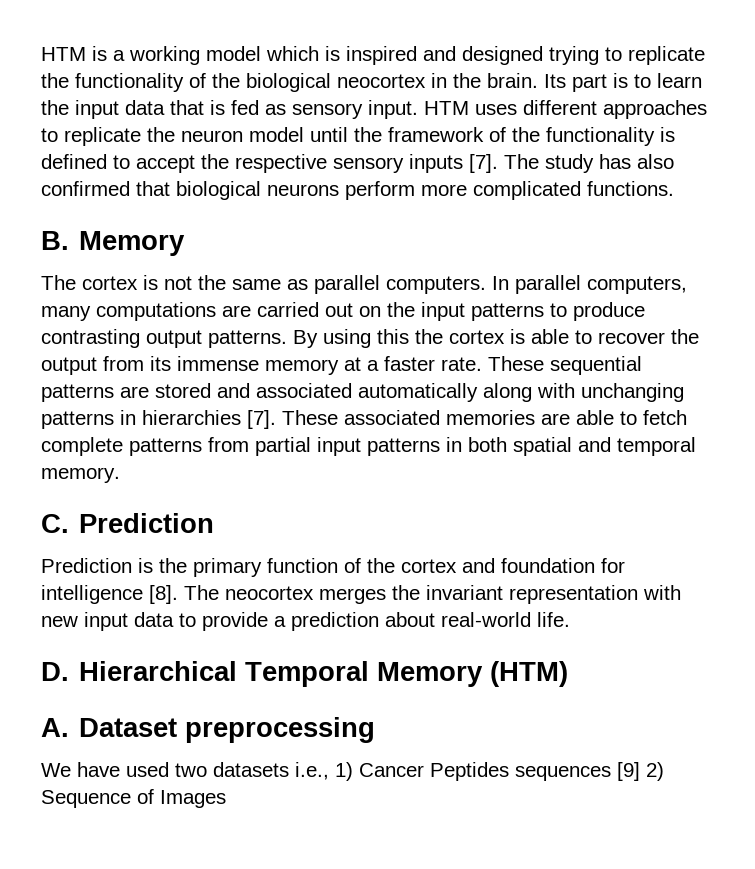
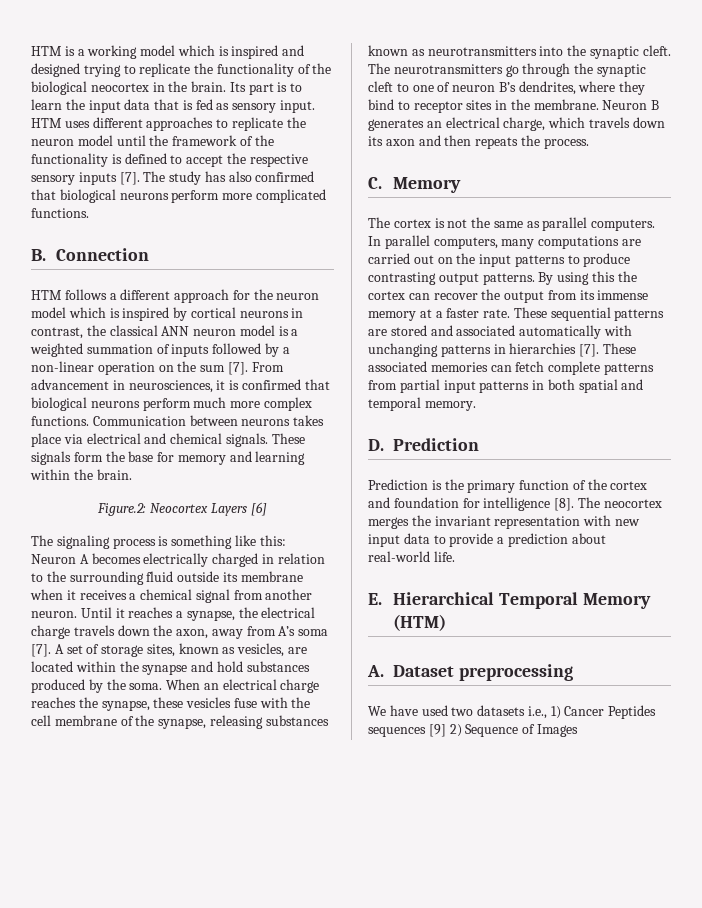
(69, 240) none -> [56,248,150,261] [31,289,320,303] [31,307,304,321] [31,325,299,339] [30,343,290,357] [31,361,284,375] [31,379,330,393] [31,397,312,411] [31,415,325,426] [31,433,305,447] [31,451,306,465] [30,469,132,480] [97,502,267,516] [31,535,286,549] [31,553,325,567] [31,571,303,585] [30,589,313,603] [31,607,316,621] [31,625,329,639] [31,643,308,657] [31,661,310,675] [31,679,320,693] [31,697,311,711] [31,715,329,729] [368,45,671,59] [368,63,646,77] [368,81,646,95] [368,99,660,113] [368,117,665,131] [368,135,589,149] [368,177,382,189] Connection // HTM follows a different approach for the neuron model which is inspired by cortical neurons in contrast, the classical ANN neuron model is a weighted summation of inputs followed by a non-linear operation on the sum [7]. From advancement in neurosciences, it is confirmed that biological neurons perform much more complex functions. Communication between neurons takes place via electrical and chemical signals. These signals form the base for memory and learning within the brain. // Figure.2: Neocortex Layers [6] // The signaling process is something like this: Neuron A becomes electrically charged in relation to the surrounding fluid outside its membrane when it receives a chemical signal from another neuron. Until it reaches a synapse, the electrical charge travels down the axon, away from A’s soma [7]. A set of storage sites, known as vesicles, are located within the synapse and hold substances produced by the soma. When an electrical charge reaches the synapse, these vesicles fuse with the cell membrane of the synapse, releasing substances known as neurotransmitters into the synaptic cleft. The neurotransmitters go through the synaptic cleft to one of neuron B’s dendrites, where they bind to receptor sites in the membrane. Neuron B generates an electrical charge, which travels down its axon and then repeats the process. // C.
[510,329,592,344] is able to -> [408,293,430,300] can
[483,383,532,402] along -> (602, 332) none
[541,410,637,425] are able to -> [490,365,512,372] can
[41,514,69,533] C. -> [368,439,384,451] D.
[41,662,69,681] D. -> [368,593,382,605] E.

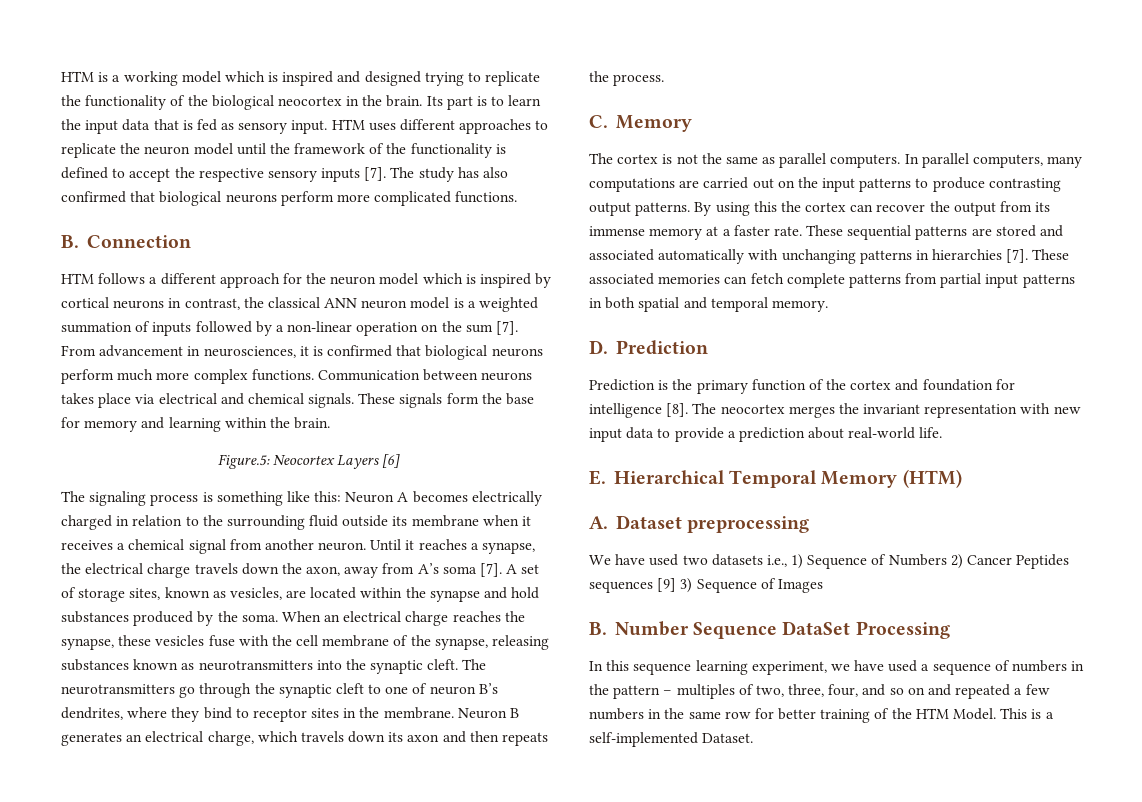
[97,503,147,516] Figure.2: -> [217,454,270,469] Figure.5:
(561, 712) none -> [807,554,963,569] Sequence of Numbers 2)
[449,724,462,737] 2) -> [680,578,693,593] 3)
(578, 730) none -> [589,621,950,639] [589,660,1085,675] [589,684,1050,699] [589,708,1054,723] [589,732,754,747] // B. Number Sequence DataSet Processing // In this sequence learning experiment, we have used a sequence of numbers in the pattern – multiples of two, three, four, and so on and repeated a few numbers in the same row for better training of the HTM Model. This is a self-implemented Dataset.

